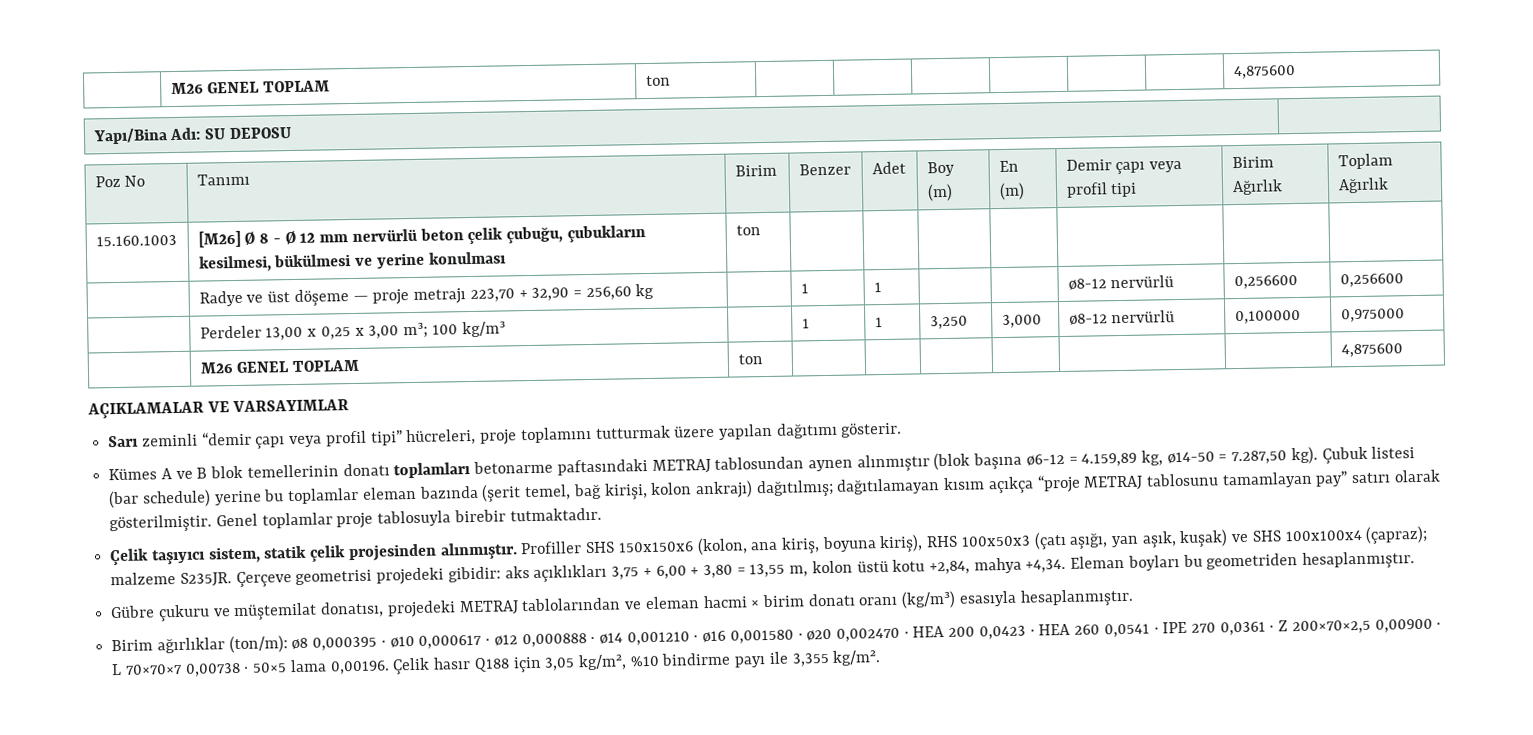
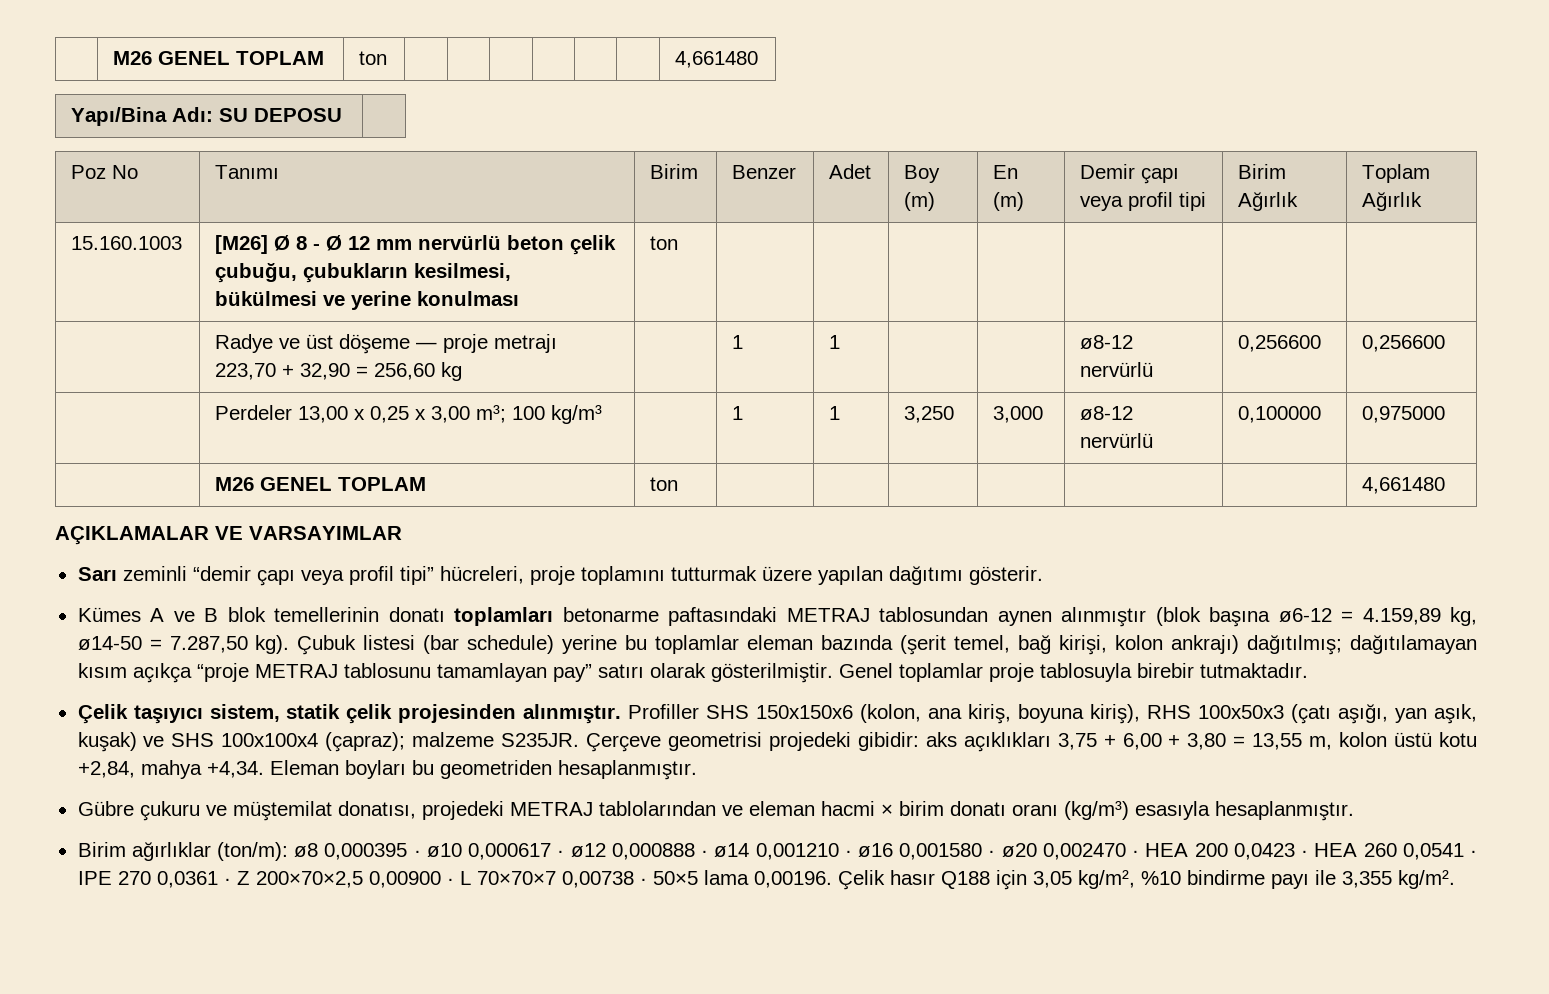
[170,80,331,95] [645,75,671,87] [1232,65,1296,80] | M26 GENEL TOPLAM | ton | | | | | | | 4,875600 -> [113,51,325,65] [359,51,388,65] [675,51,759,68] | M26 GENEL TOPLAM | ton | | | | | | | 4,661480
[1340,343,1403,358] 4,875600 -> [1362,477,1446,494] 4,661480

